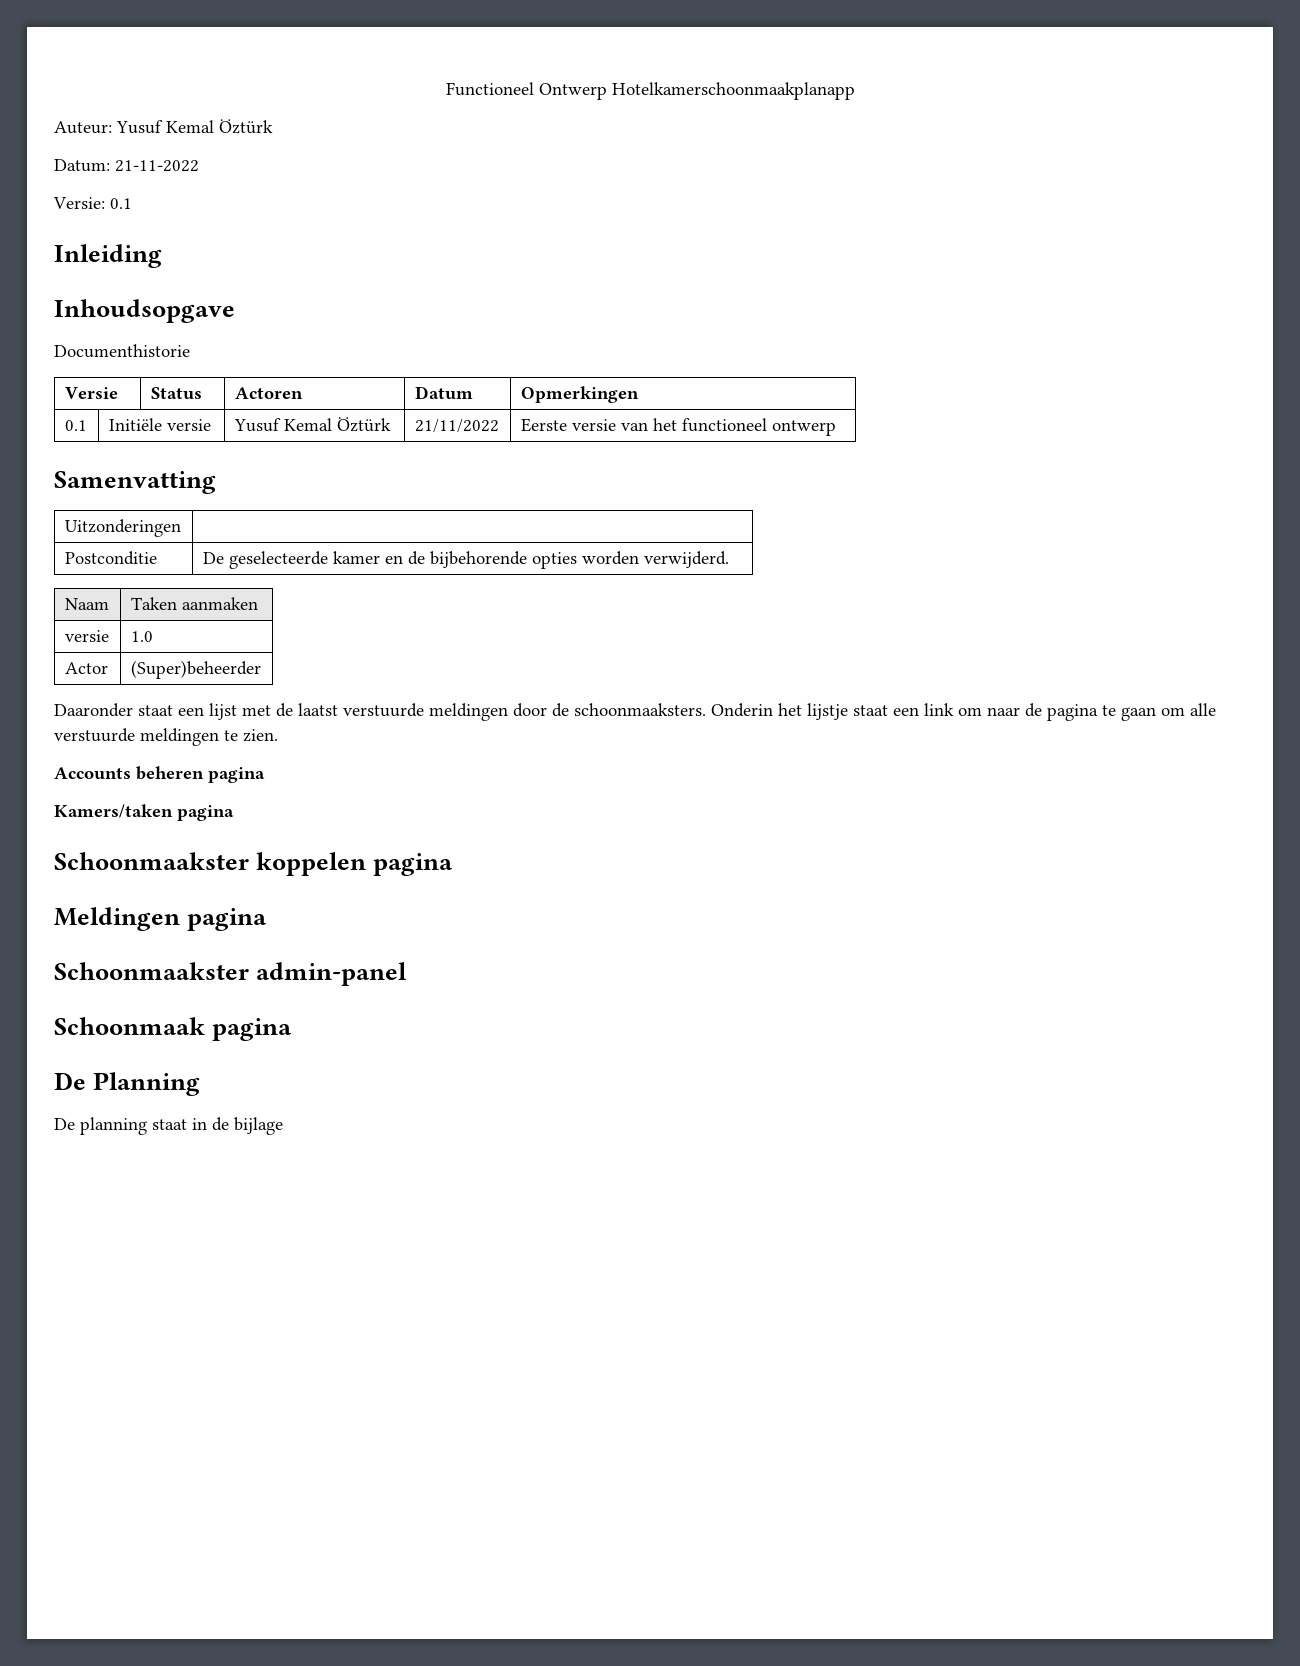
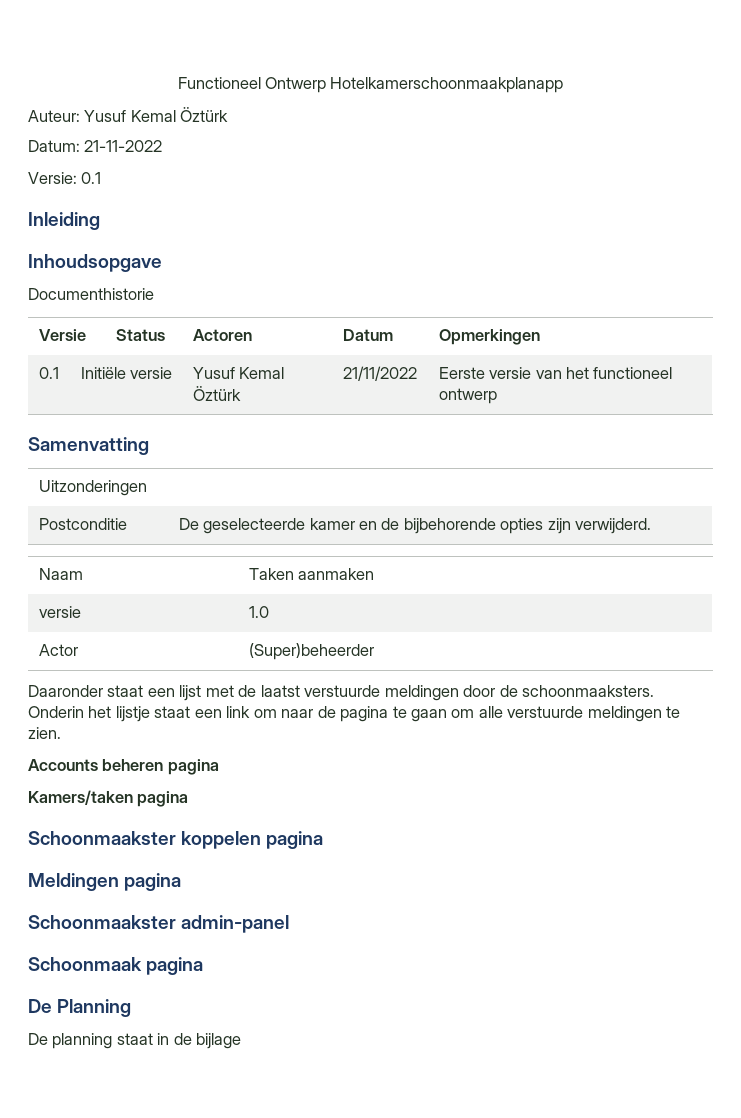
[581,551,639,565] worden -> [547,518,571,534] zijn

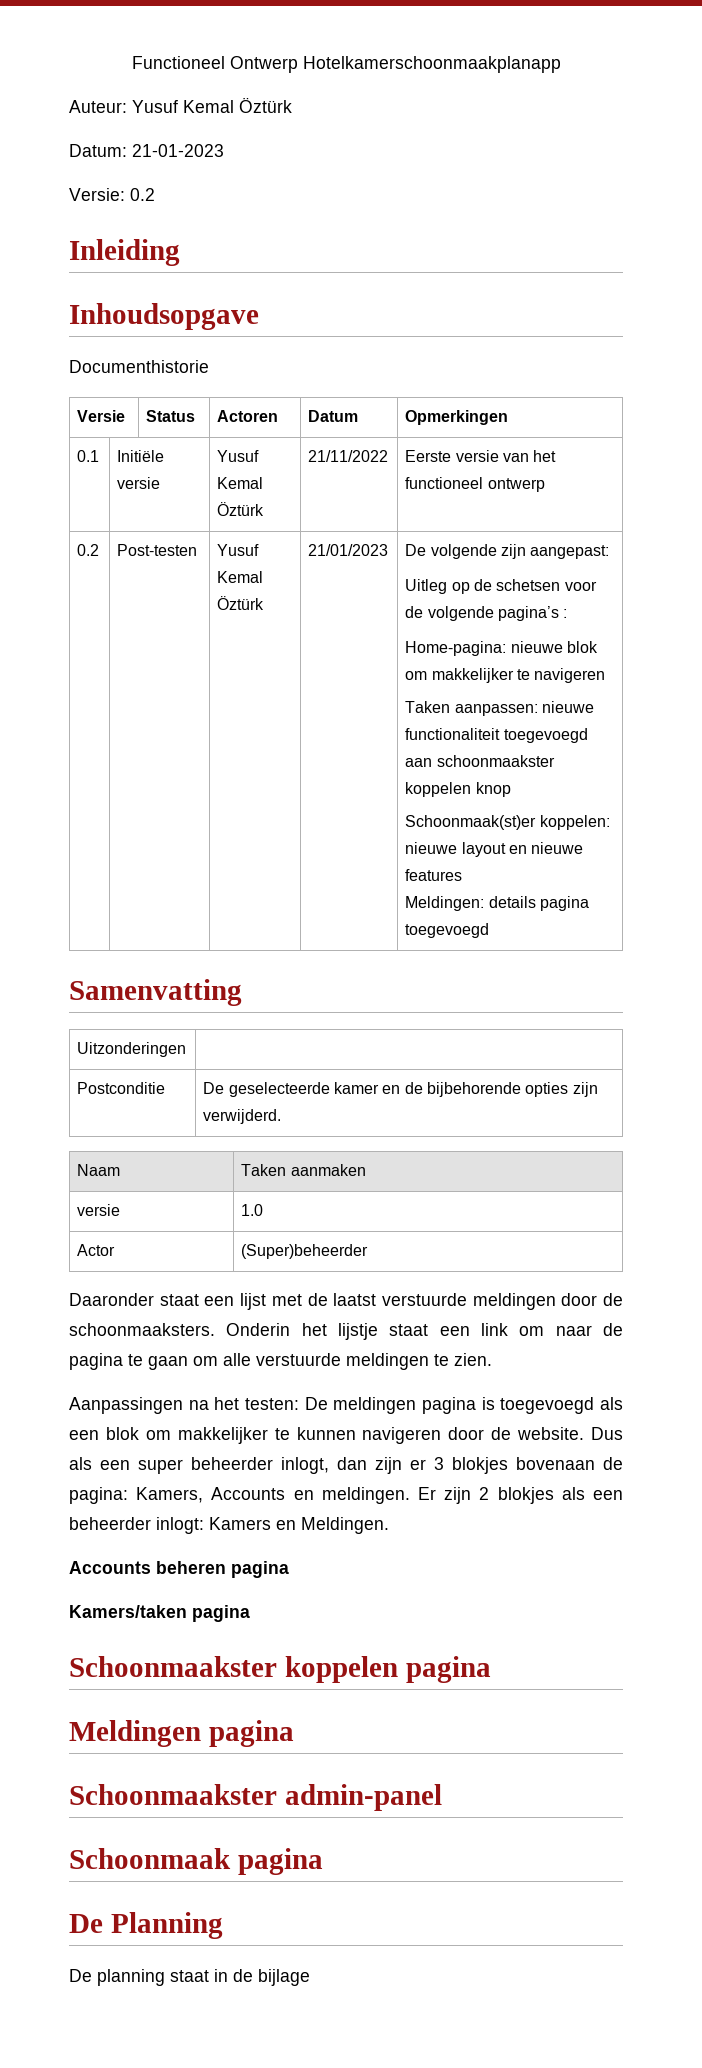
[84,140,163,152] 21-11-2022 -> [132,144,224,157] 21-01-2023
[81,172,102,184] 0.1 -> [130,188,155,201] 0.2
(497, 396) none -> [77,544,100,556] [117,544,198,556] [217,544,260,556] [217,571,264,583] [217,596,265,610] [308,544,389,556] [405,544,610,559] [405,579,597,594] [405,606,568,621] [405,641,599,656] [405,668,606,683] [405,701,595,716] [405,728,588,743] [405,755,555,767] [405,782,511,797] [405,815,610,830] [405,842,584,857] [405,869,463,881] [405,896,590,911] [405,923,490,938] // 0.2 | Post-testen | Yusuf Kemal Öztürk | 21/01/2023 | De volgende zijn aangepast: // Uitleg op de schetsen voor de volgende pagina’s : // Home-pagina: nieuwe blok om makkelijker te navigeren // Taken aanpassen: nieuwe functionaliteit toegevoegd aan schoonmaakster koppelen knop // Schoonmaak(st)er koppelen: nieuwe layout en nieuwe features // Meldingen: details pagina toegevoegd
(61, 733) none -> [69,1397,623,1414] [69,1427,623,1444] [69,1457,623,1474] [69,1487,623,1504] [69,1517,389,1534] // Aanpassingen na het testen: De meldingen pagina is toegevoegd als een blok om makkelijker te kunnen navigeren door de website. Dus als een super beheerder inlogt, dan zijn er 3 blokjes bovenaan de pagina: Kamers, Accounts en meldingen. Er zijn 2 blokjes als een beheerder inlogt: Kamers en Meldingen.

